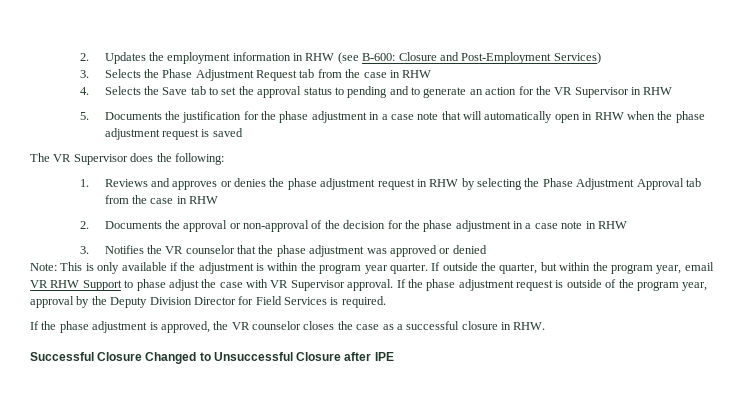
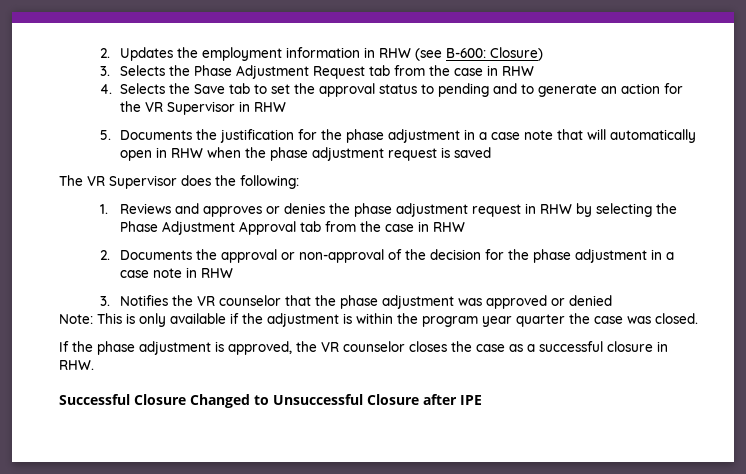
[398,52,601,64] Closure and Post-Employment Services) -> [490,47,544,61] Closure)
[389,262,714,274] [30,279,708,291] [30,296,386,308] quarter. If outside the quarter, but within the program year, email VR RHW Support to phase adjust the case with VR Supervisor approval. If the phase adjustment request is outside of the program year, approval by the Deputy Division Director for Field Services is required. -> [516,313,698,327] quarter the case was closed.

